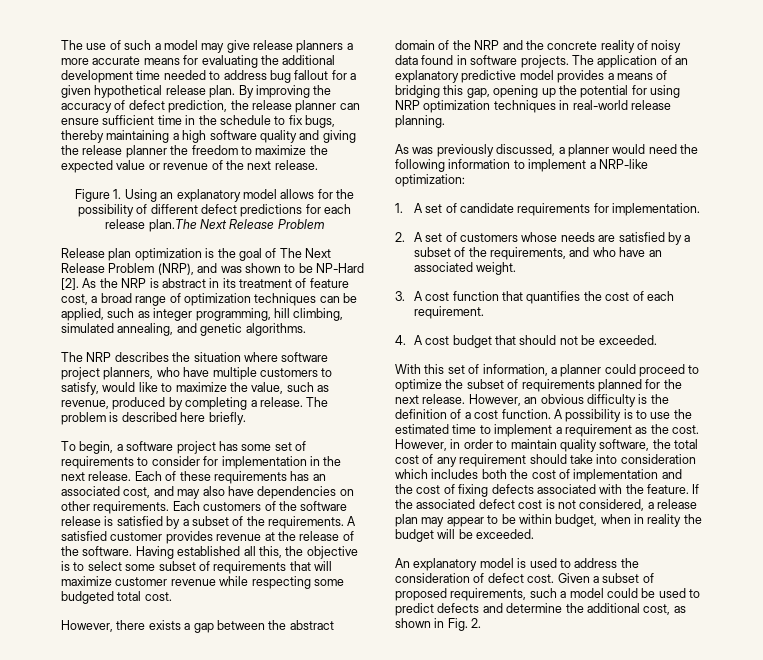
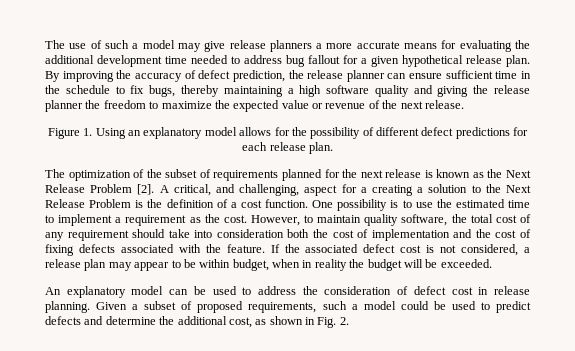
[148,219,325,232] [61,248,331,261] [61,263,364,275] [61,278,349,290] [61,293,357,306] [61,308,344,321] [61,323,306,336] [61,352,329,362] [61,367,333,380] [61,382,329,395] [61,397,329,410] [61,412,246,425] [61,441,306,454] [61,456,342,469] [61,471,326,484] [61,486,354,499] [61,501,348,514] [61,516,357,529] [61,531,354,544] [61,546,358,559] [61,561,332,574] [61,576,344,589] [61,591,172,604] [61,620,334,633] [395,40,682,53] [395,55,688,68] [395,70,668,83] [395,85,680,98] [395,100,671,113] [395,115,445,128] [395,144,698,157] [395,159,648,172] [395,174,465,187] [395,203,701,216] [395,232,691,245] [413,247,662,260] [413,262,517,275] [395,291,674,304] [413,306,484,319] [395,335,657,348] [395,364,700,377] [395,379,442,392] plan.The Next Release Problem // Release plan optimization is the goal of The Next Release Problem (NRP), and was shown to be NP-Hard [2]. As the NRP is abstract in its treatment of feature cost, a broad range of optimization techniques can be applied, such as integer programming, hill climbing, simulated annealing, and genetic algorithms. // The NRP describes the situation where software project planners, who have multiple customers to satisfy, would like to maximize the value, such as revenue, produced by completing a release. The problem is described here briefly. // To begin, a software project has some set of requirements to consider for implementation in the next release. Each of these requirements has an associated cost, and may also have dependencies on other requirements. Each customers of the software release is satisfied by a subset of the requirements. A satisfied customer provides revenue at the release of the software. Having established all this, the objective is to select some subset of requirements that will maximize customer revenue while respecting some budgeted total cost. // However, there exists a gap between the abstract domain of the NRP and the concrete reality of noisy data found in software projects. The application of an explanatory predictive model provides a means of bridging this gap, opening up the potential for using NRP optimization techniques in real-world release planning. // As was previously discussed, a planner would need the following information to implement a NRP-like optimization: // 1. A set of candidate requirements for implementation. // 2. A set of customers whose needs are satisfied by a subset of the requirements, and who have an associated weight. // 3. A cost function that quantifies the cost of each requirement. // 4. A cost budget that should not be exceeded. // With this set of information, a planner could proceed to optimize -> [308,142,333,154] [45,169,145,181] plan. // The optimization of
[422,394,636,407] release. However, an obvious difficulty -> [385,169,531,178] [45,184,531,196] [45,199,132,208] release is known as the Next Release Problem [2]. A critical, and challenging, aspect for a creating a solution to the Next Release Problem
[553,409,563,419] A -> [312,200,334,208] One
[450,439,493,449] in order -> (300, 220) none
[395,469,479,479] which includes -> (284, 233) none
[517,558,527,568] is -> [169,286,206,295] can be
[527,574,555,583] cost. -> [451,286,530,295] [45,301,90,313] cost in release planning.

